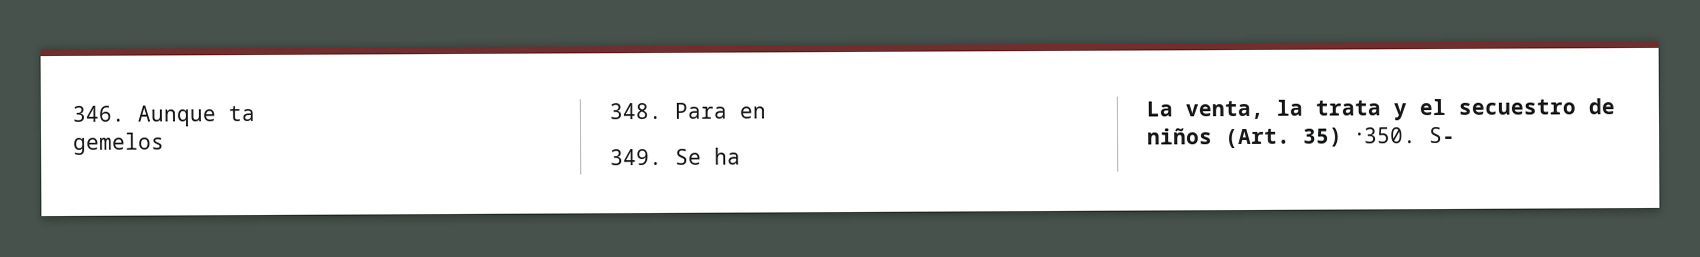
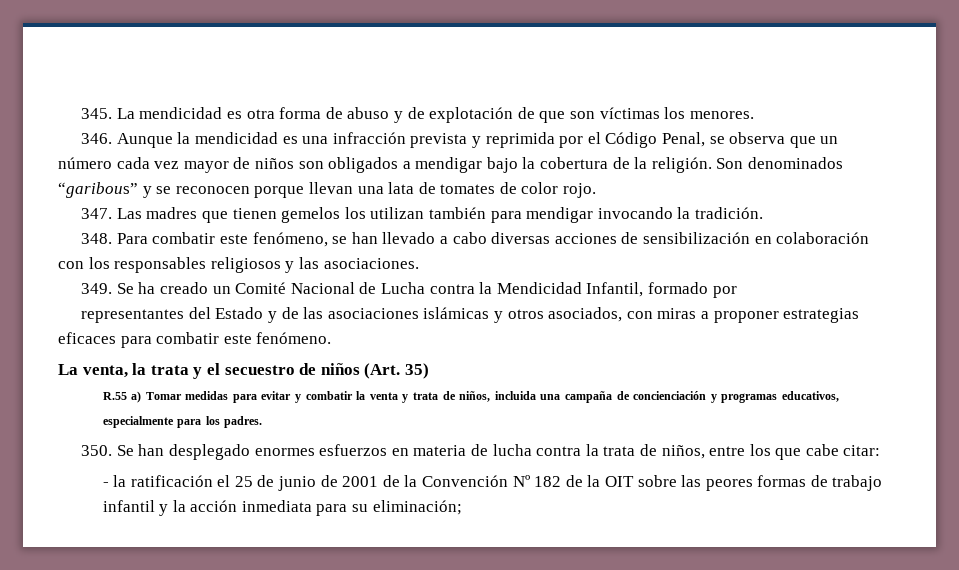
[72,105,255,127] [73,132,165,155] [609,102,766,120] [610,147,741,166] 346. Aunque ta // gemelos // 348. Para en // 349. Se ha -> [81,107,754,123] [81,132,839,148] [58,157,844,173] [58,182,597,198] [81,207,763,223] [81,232,870,247] [58,257,419,273] [81,282,737,298] [81,307,860,323] [58,332,332,348] 345. La mendicidad es otra forma de abuso y de explotación de que son víctimas los menores. // 346. Aunque la mendicidad es una infracción prevista y reprimida por el Código Penal, se observa que un número cada vez mayor de niños son obligados a mendigar bajo la cobertura de la religión. Son denominados “garibous” y se reconocen porque llevan una lata de tomates de color rojo. // 347. Las madres que tienen gemelos los utilizan también para mendigar invocando la tradición. // 348. Para combatir este fenómeno, se han llevado a cabo diversas acciones de sensibilización en colaboración con los responsables religiosos y las asociaciones. // 349. Se ha creado un Comité Nacional de Lucha contra la Mendicidad Infantil, formado por // representantes del Estado y de las asociaciones islámicas y otros asociados, con miras a proponer estrategias eficaces para combatir este fenómeno.
[1355,126,1456,144] .350. S- -> [102,391,839,403] [102,416,263,428] [81,444,881,460] [102,475,883,491] [102,500,462,516] // R.55 a) Tomar medidas para evitar y combatir la venta y trata de niños, incluida una campaña de concienciación y programas educativos, especialmente para los padres. // 350. Se han desplegado enormes esfuerzos en materia de lucha contra la trata de niños, entre los que cabe citar: // - la ratificación el 25 de junio de 2001 de la Convención Nº 182 de la OIT sobre las peores formas de trabajo infantil y la acción inmediata para su eliminación;

